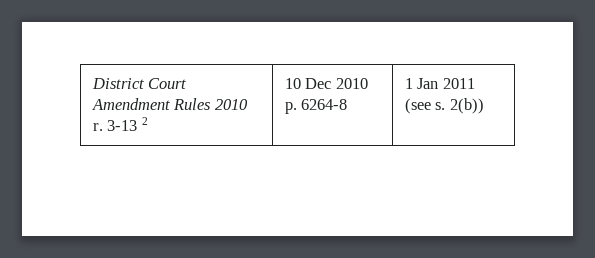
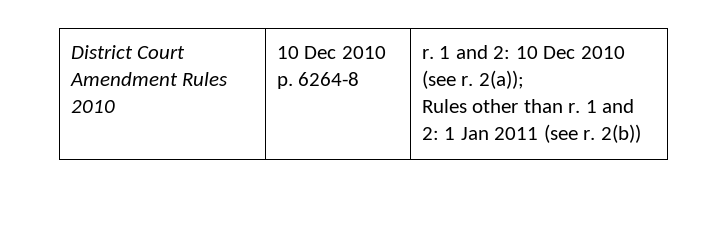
[92,117,148,131] r. 3-13 2 -> (115, 106) none
(348, 104) none -> [421,45,625,59] [421,70,524,89] [421,99,635,113] [421,127,439,140] r. 1 and 2: 10 Dec 2010 (see r. 2(a)); // Rules other than r. 1 and 2:
[435,102,446,110] s. -> [583,130,596,140] r.

